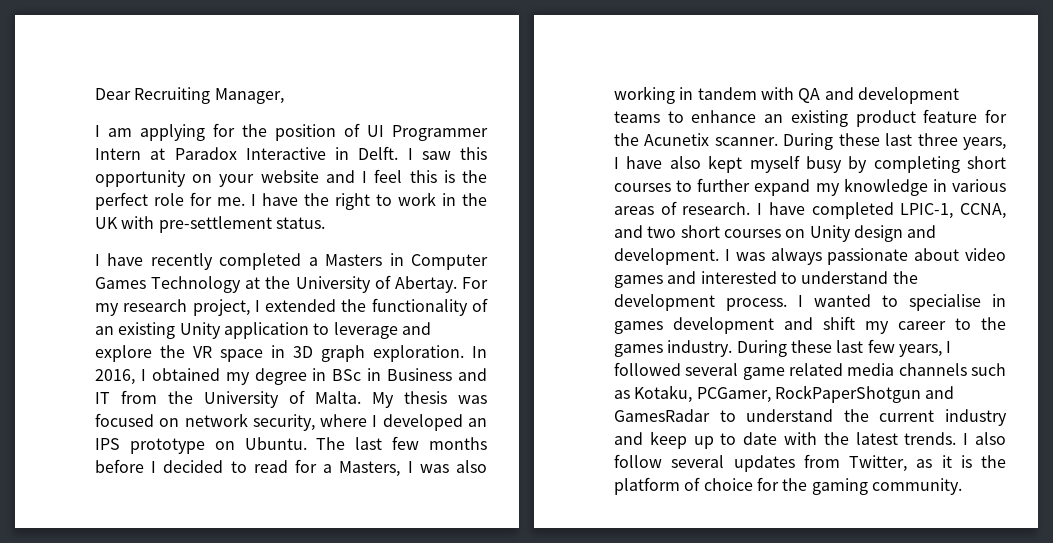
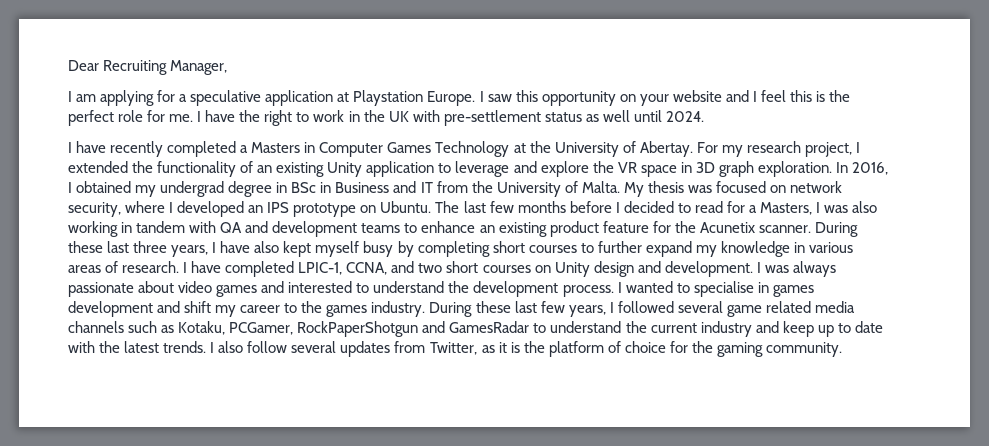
[242,123,488,141] [95,146,399,160] the position of UI Programmer Intern at Paradox Interactive in Delft. -> [179,90,476,106] a speculative application at Playstation Europe.
[275,217,325,229] status. -> [544,110,704,122] status as well until 2024.
(250, 378) none -> [160,181,225,197] undergrad

